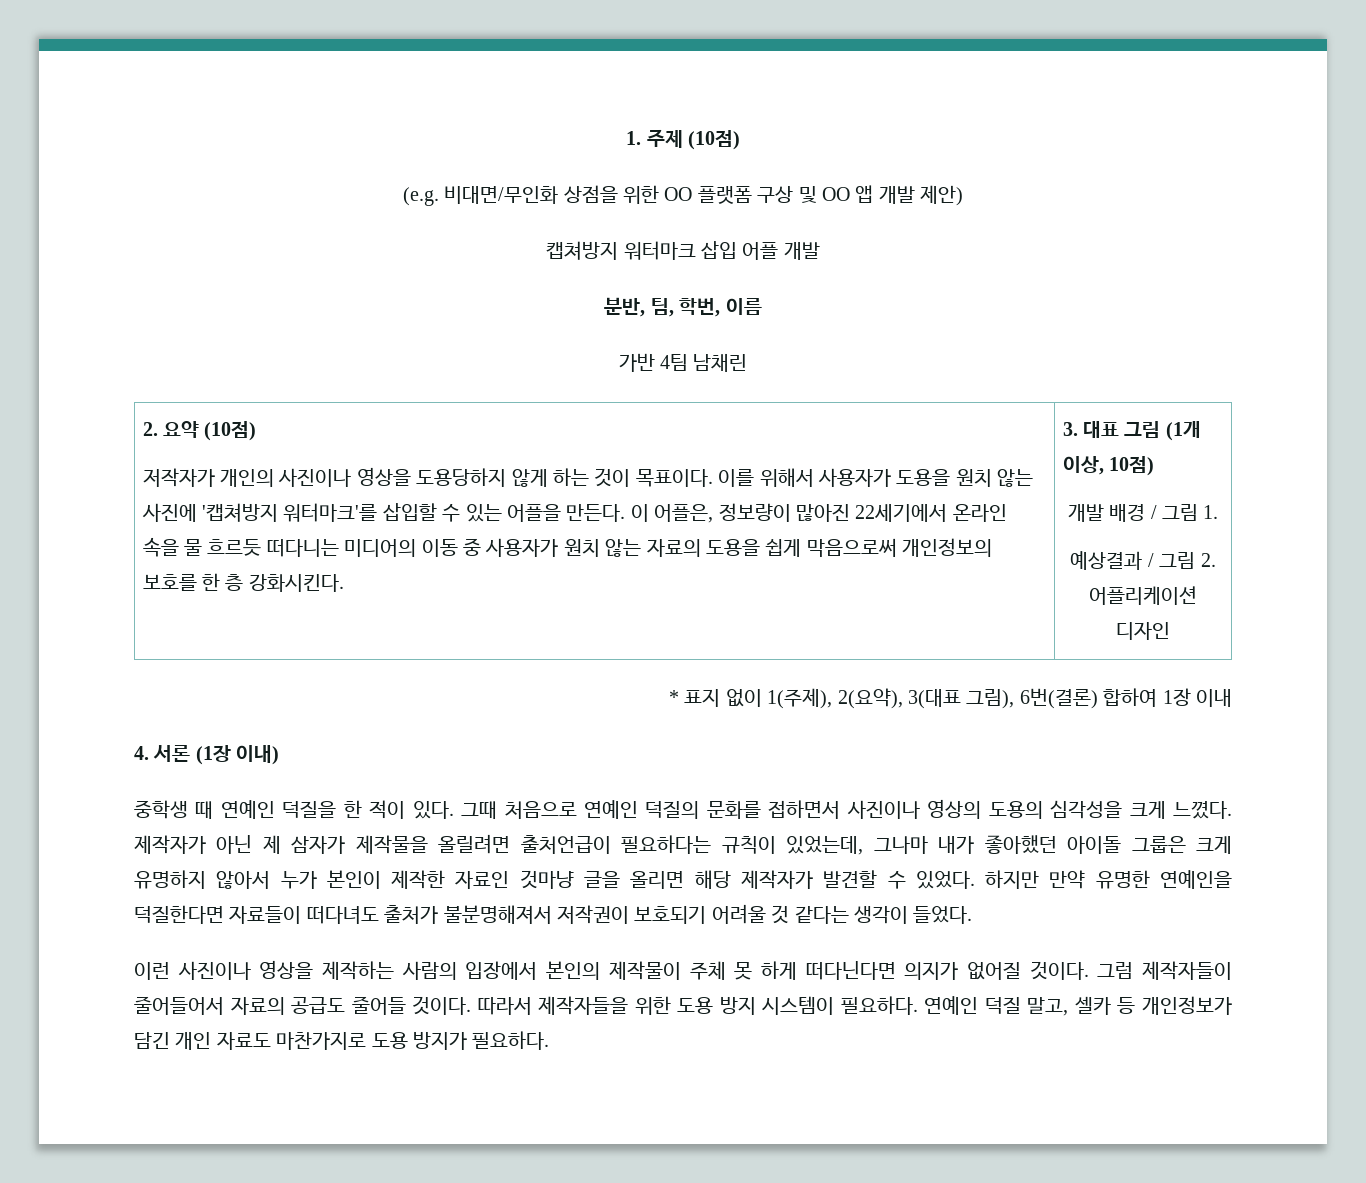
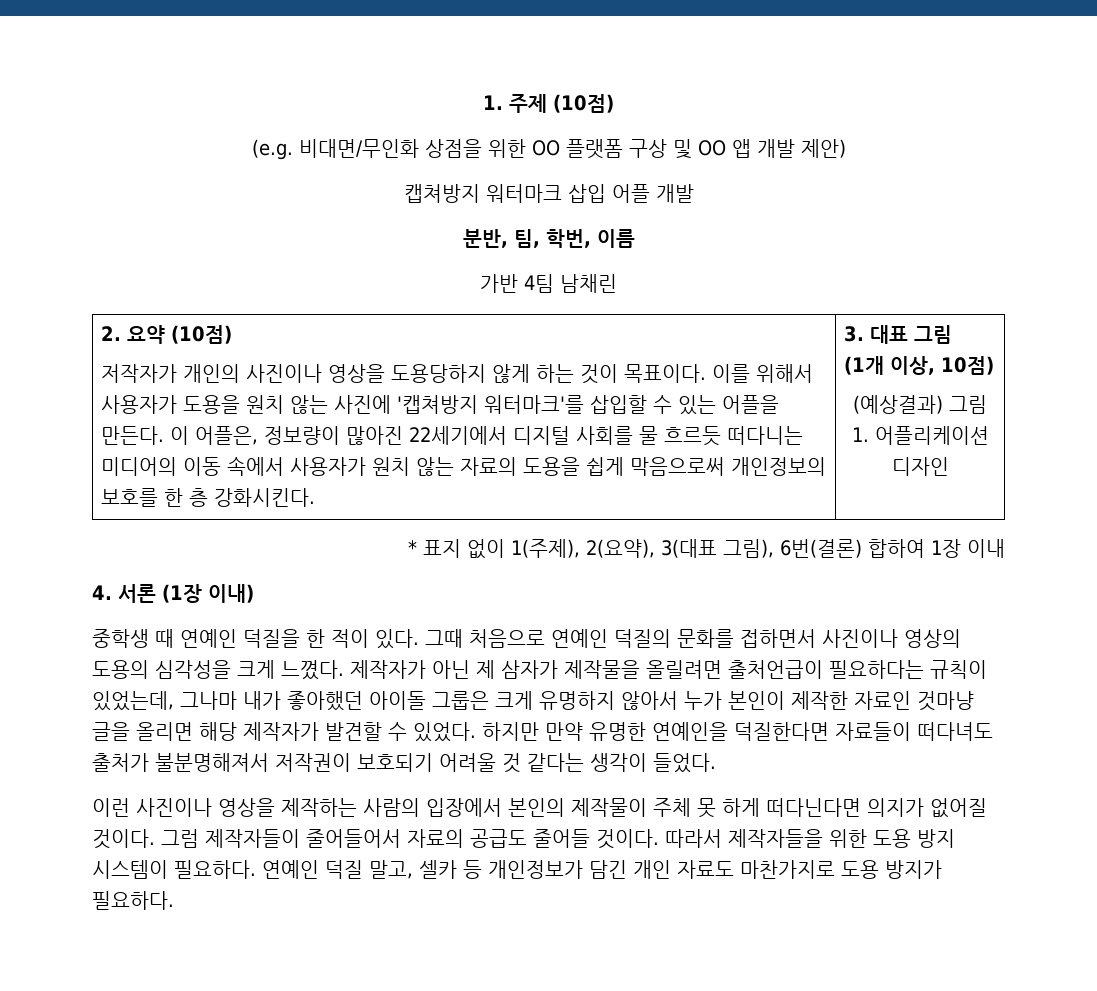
[952,504,1007,522] [142,537,179,557] 온라인 속을 -> [513,426,634,445] 디지털 사회를
[462,538,481,556] 중 -> [227,456,285,476] 속에서
[1067,504,1157,522] 개발 배경 / -> [853,395,943,414] (예상결과)
[1070,551,1216,570] // 예상결과 / 그림 2. -> (869, 434) none

